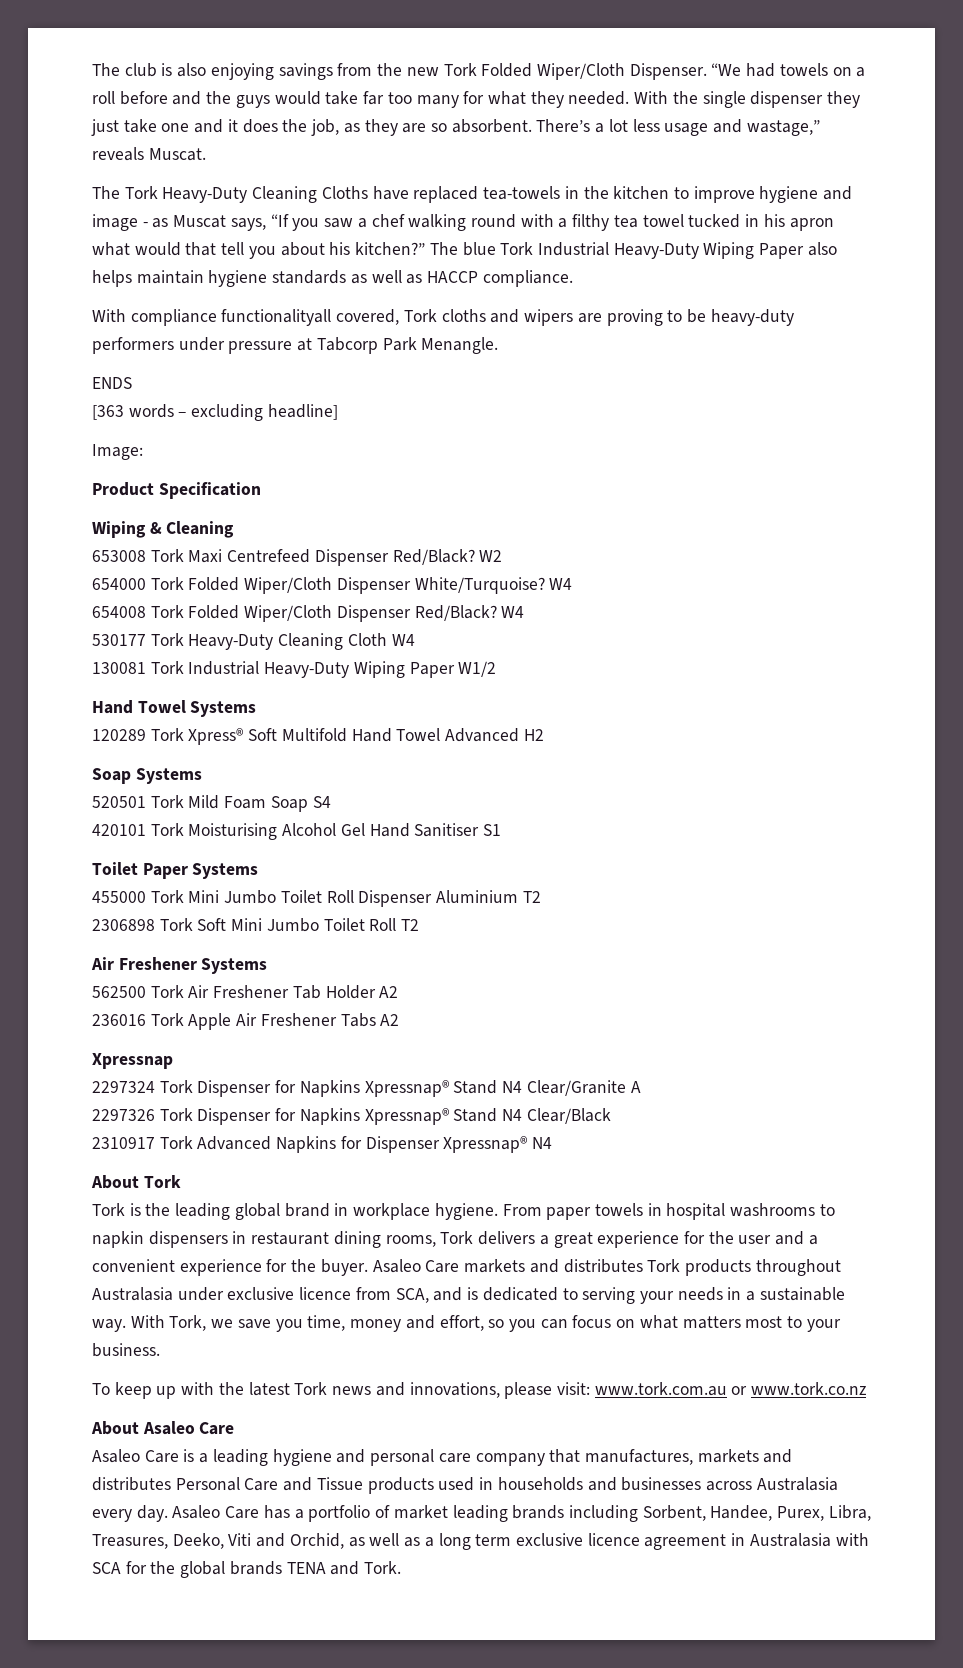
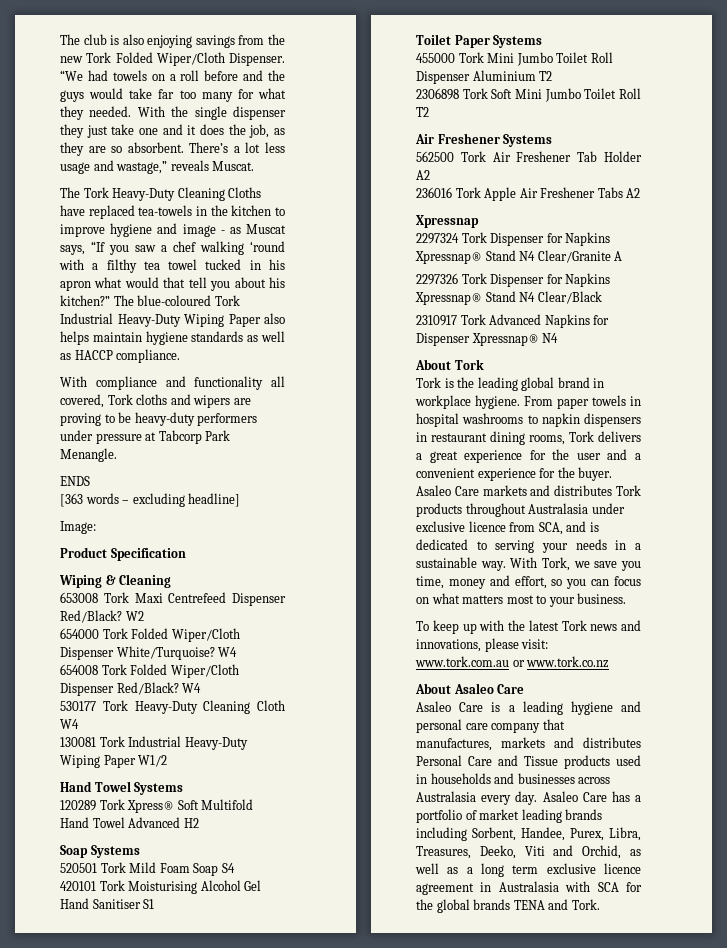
[470,214,516,228] round -> [250,241,285,252] ‘round
[462,242,496,256] blue -> [137,295,212,306] blue-coloured
[221,309,332,326] functionalityall -> [165,376,285,390] and functionality all

